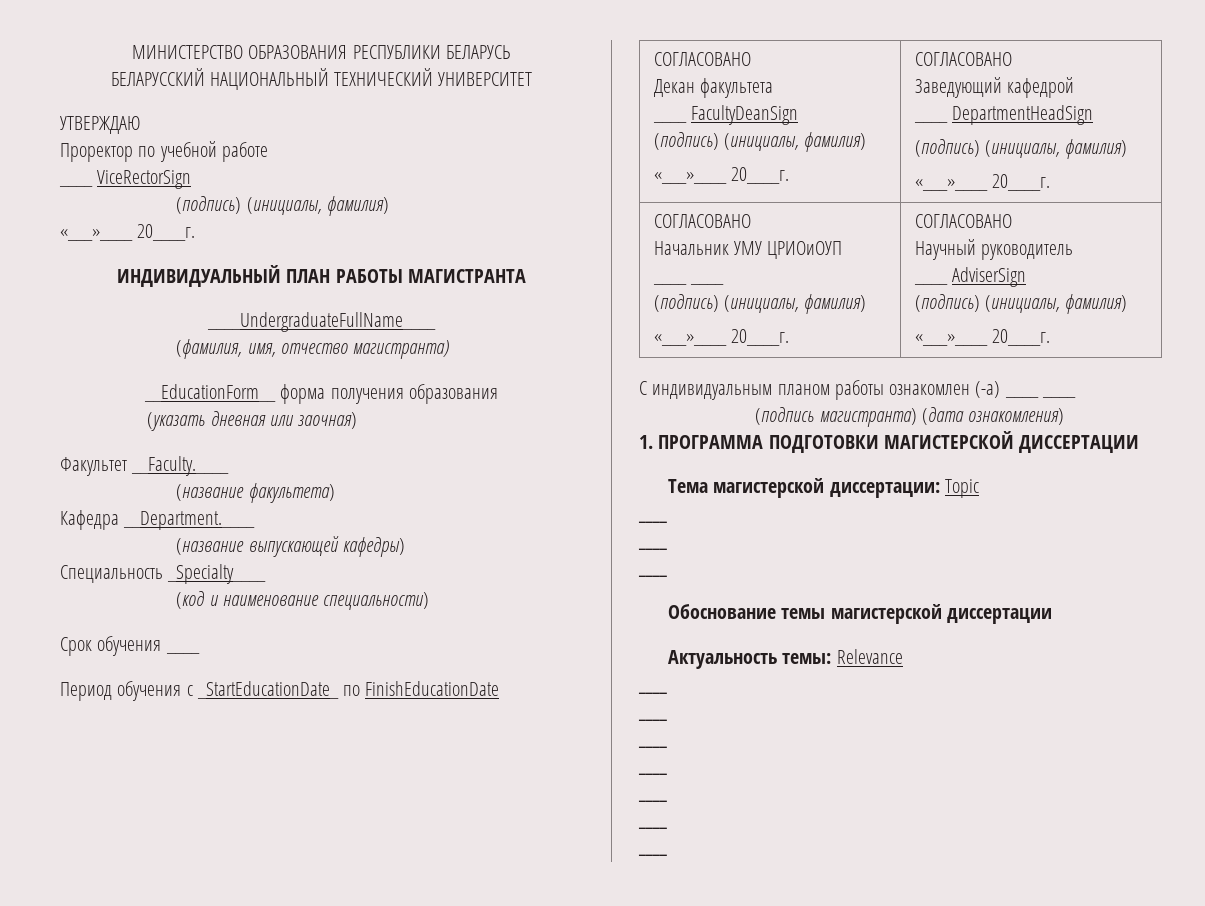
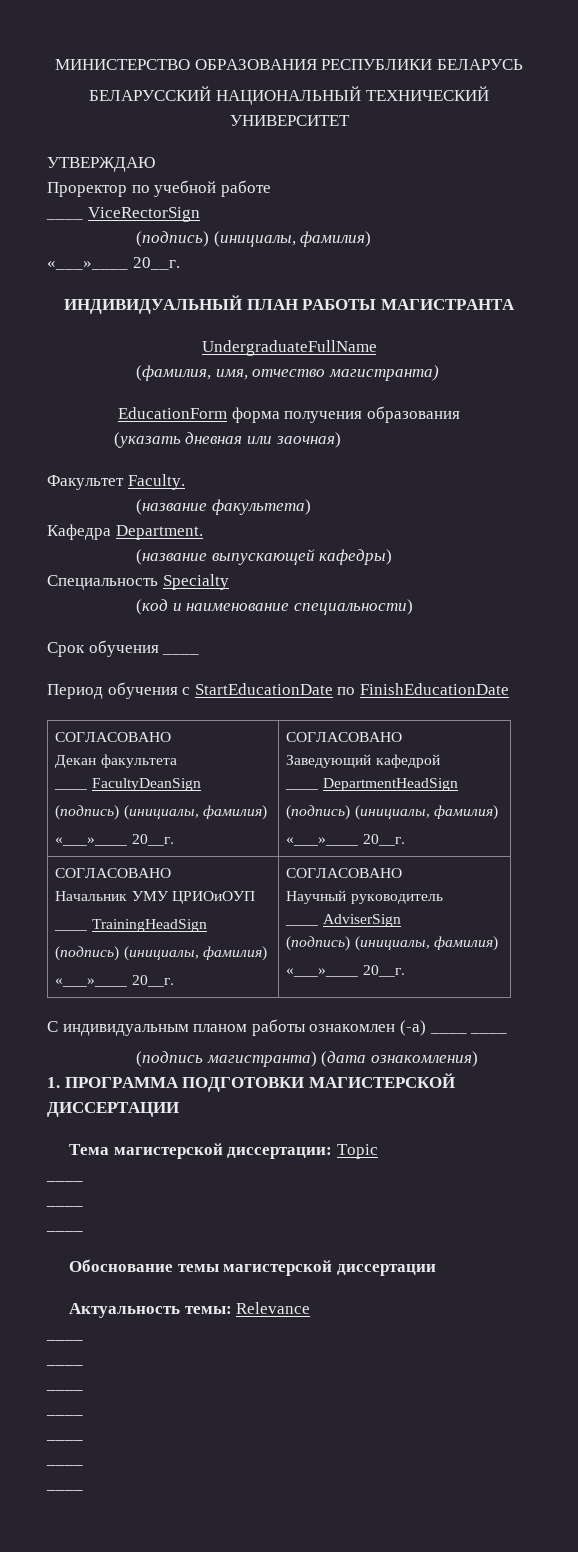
[137,224,196,241] 20____г. -> [132,257,180,270] 20__г.
[207,312,436,332] ____UndergraduateFullName____ -> [201,340,377,356] UndergraduateFullName
[144,384,277,402] __EducationForm__ -> [118,407,228,419] EducationForm
[131,456,230,476] __Faculty.____ -> [127,474,185,490] Faculty.
[123,511,256,530] __Department.____ -> [115,525,203,540] Department.
[167,564,267,584] _Specialty____ -> [162,574,229,590] Specialty
[196,681,339,699] _StartEducationDate_ -> [194,683,333,695] StartEducationDate
[731,167,790,184] 20____г. -> [131,834,174,846] 20__г.
[992,174,1051,191] 20____г. -> [362,834,405,846] 20__г.
[690,282,725,285] [653,294,867,314] [653,329,790,346] ____ // (подпись) (инициалы, фамилия) // «___»____ 20____г. -> [91,919,207,932] [55,946,267,961] [55,975,174,987] TrainingHeadSign // (подпись) (инициалы, фамилия) // «___»____ 20__г.
[992,329,1051,346] 20____г. -> [362,965,405,977] 20__г.

